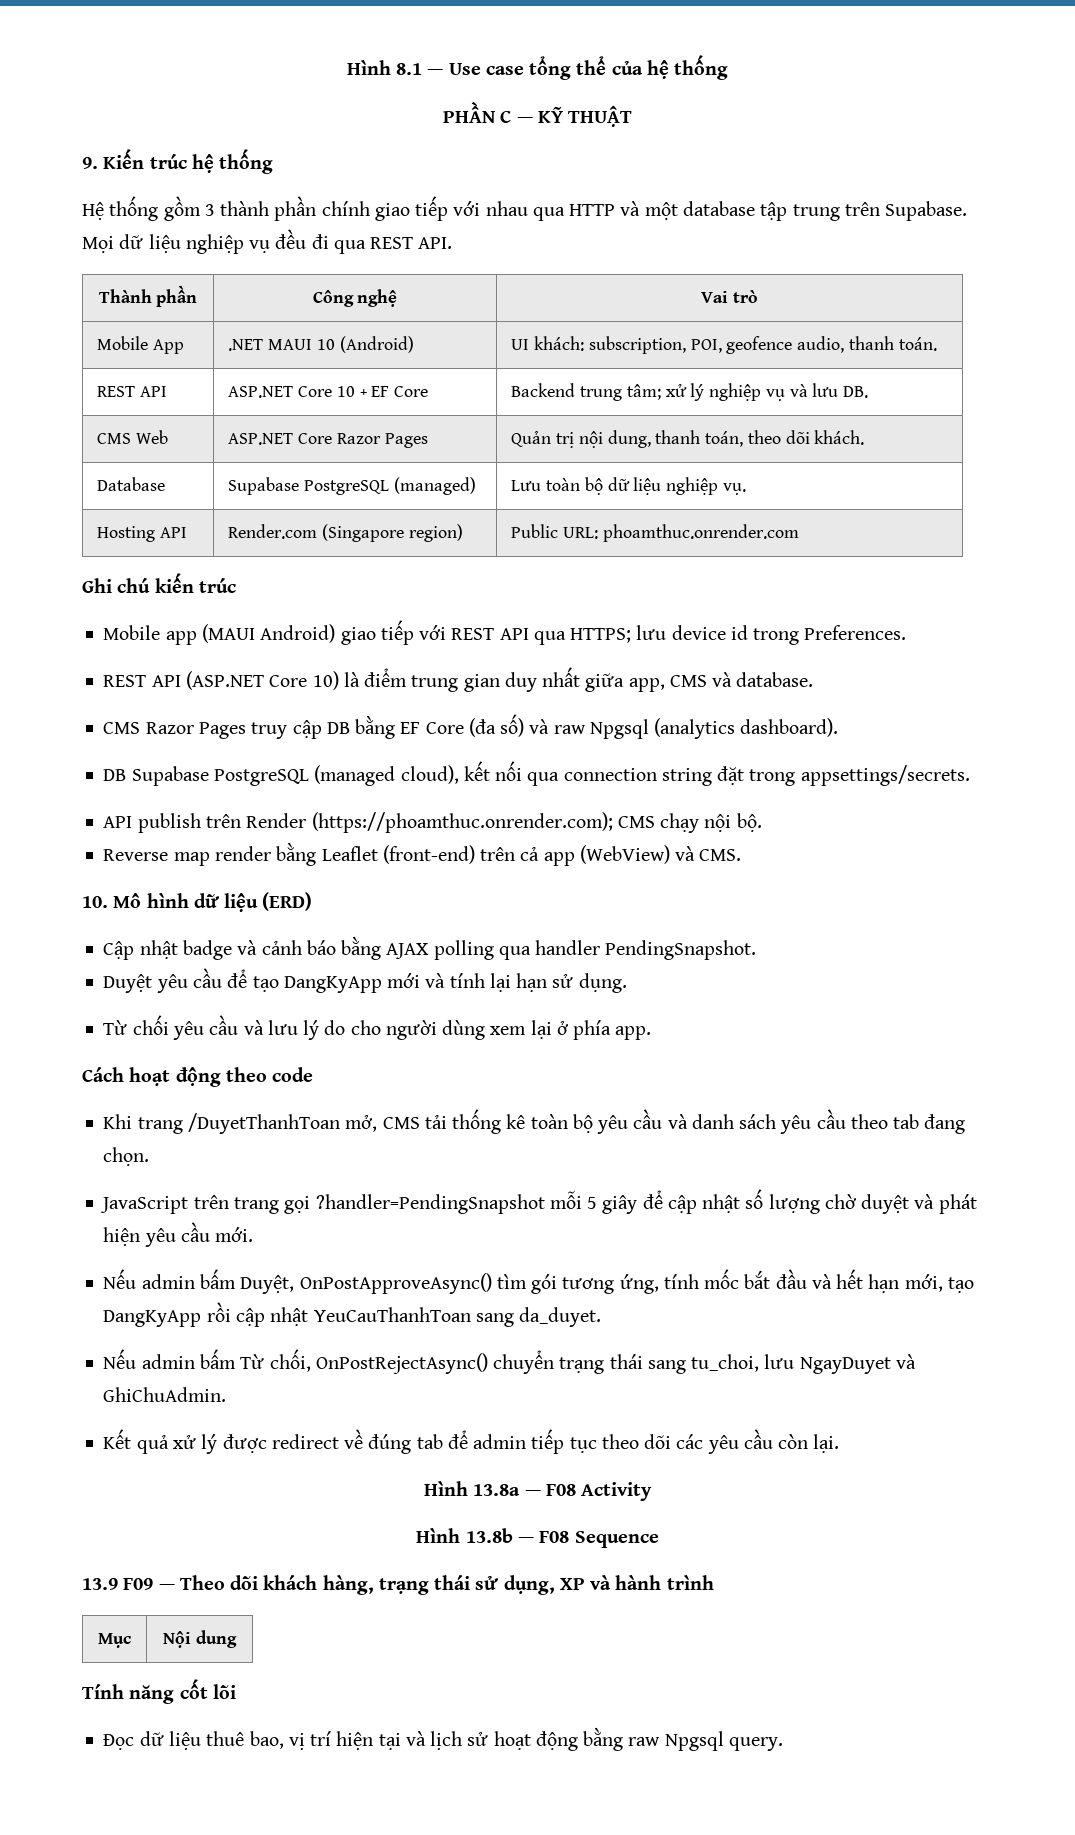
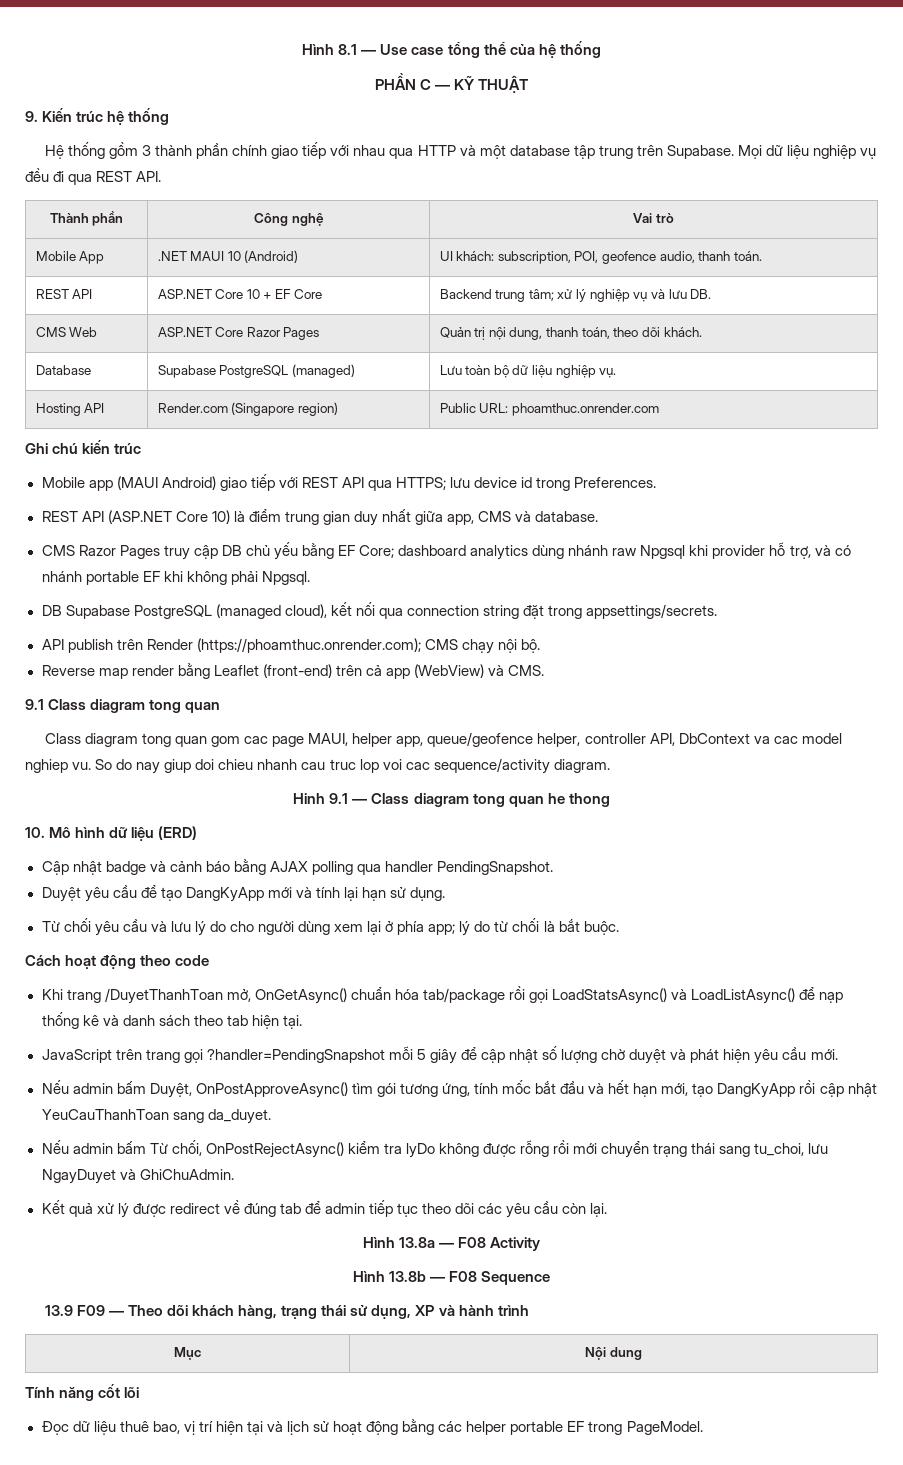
[355,714,839,739] bằng EF Core (đa số) và raw Npgsql (analytics dashboard). -> [245,542,851,560] [41,571,310,585] chủ yếu bằng EF Core; dashboard analytics dùng nhánh raw Npgsql khi provider hỗ trợ, và có nhánh portable EF khi không phải Npgsql.
(742, 855) none -> [25,699,221,713] [44,732,842,747] [25,758,610,774] [293,793,610,807] // 9.1 Class diagram tong quan // Class diagram tong quan gom cac page MAUI, helper app, queue/geofence helper, controller API, DbContext va cac model nghiep vu. So do nay giup doi chieu nhanh cau truc lop voi cac sequence/activity diagram. // Hinh 9.1 — Class diagram tong quan he thong
[615,1026,652,1040] app. -> [428,918,619,936] app; lý do từ chối là bắt buộc.
[382,1109,966,1134] [103,1147,150,1166] CMS tải thống kê toàn bộ yêu cầu và danh sách yêu cầu theo tab đang chọn. -> [254,986,844,1004] [41,1012,302,1029] OnGetAsync() chuẩn hóa tab/package rồi gọi LoadStatsAsync() và LoadListAsync() để nạp thống kê và danh sách theo tab hiện tại.
(488, 1363) none -> [347,1140,598,1158] kiểm tra lyDo không được rỗng rồi mới
[628,1731,783,1751] raw Npgsql query. -> [438,1421,703,1435] các helper portable EF trong PageModel.

